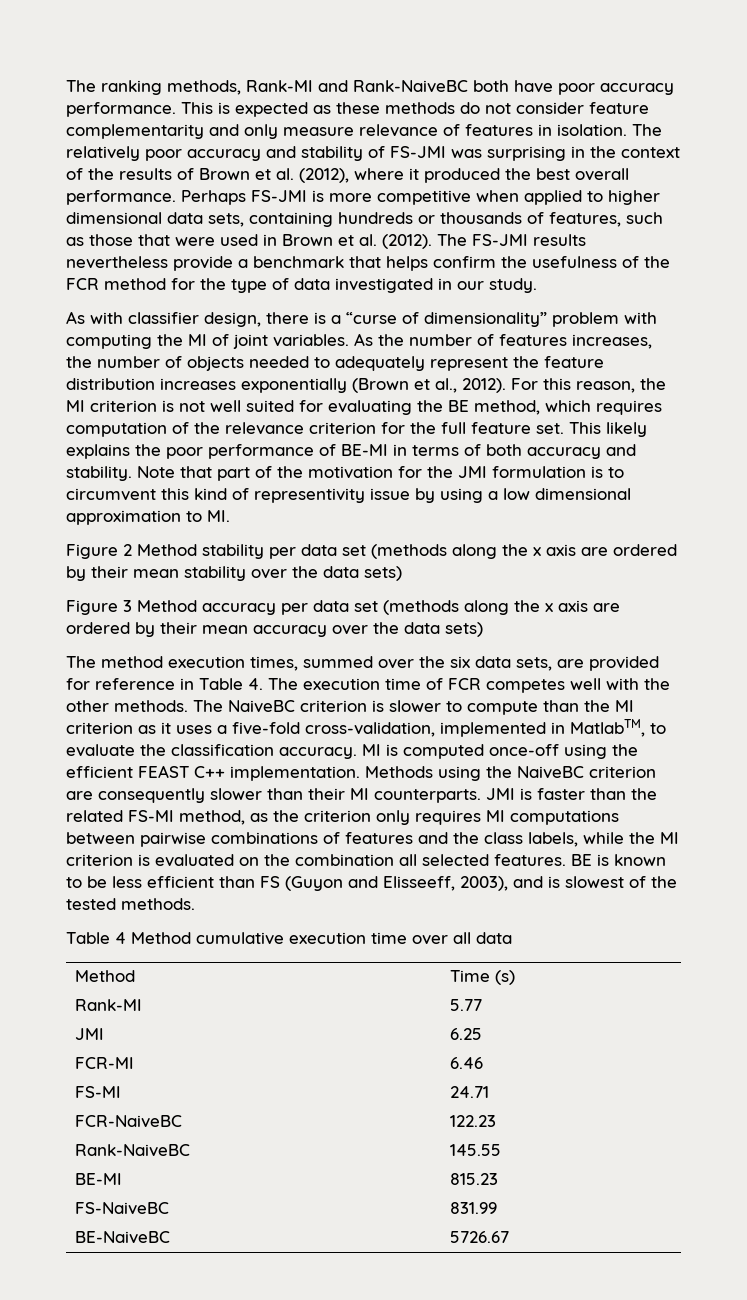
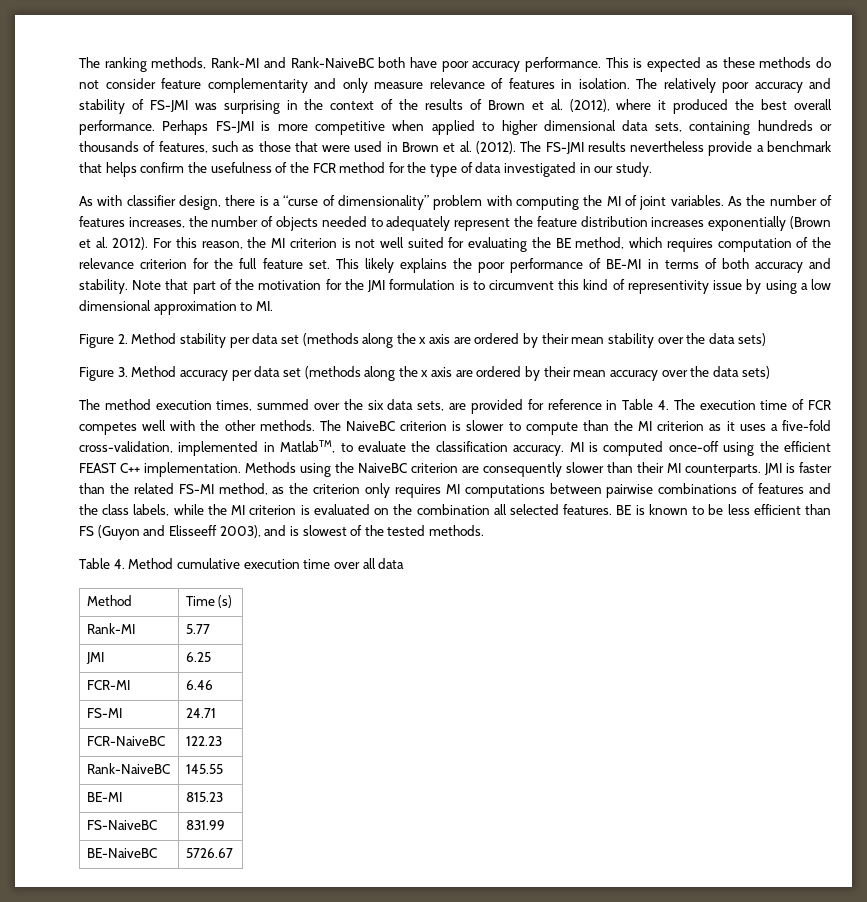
[435,378,457,393] al., -> [95,237,108,248] al.
[123,544,132,556] 2 -> [117,334,128,344] 2.
[123,600,132,612] 3 -> [117,367,128,377] 3.
[383,876,455,891] Elisseeff, -> [168,525,217,536] Elisseeff
[115,932,126,944] 4 -> [113,559,125,569] 4.

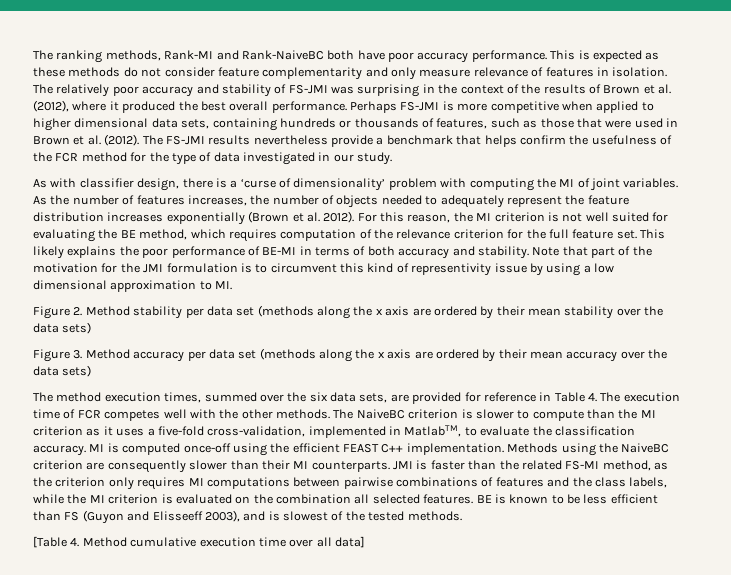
[283,195,430,210] “curse of dimensionality” -> [240,178,386,191] ‘curse of dimensionality’
[79,558,110,569] Table -> [33,536,67,548] [Table
[378,558,405,569] [86,595,132,606] [185,595,233,608] [86,623,135,634] [185,624,210,634] [85,652,104,664] [185,652,211,662] [86,680,130,690] [185,680,213,690] [86,708,122,718] [185,708,216,718] [86,736,165,746] [185,736,222,746] [86,763,170,774] [185,764,223,774] [86,792,122,802] [185,792,223,802] [86,820,157,830] [185,820,225,830] [86,848,157,858] [185,848,233,858] data // Method | Time (s) // Rank-MI | 5.77 // JMI | 6.25 // FCR-MI | 6.46 // FS-MI | 24.71 // FCR-NaiveBC | 122.23 // Rank-NaiveBC | 145.55 // BE-MI | 815.23 // FS-NaiveBC | 831.99 // BE-NaiveBC | 5726.67 -> [335,536,365,548] data]

